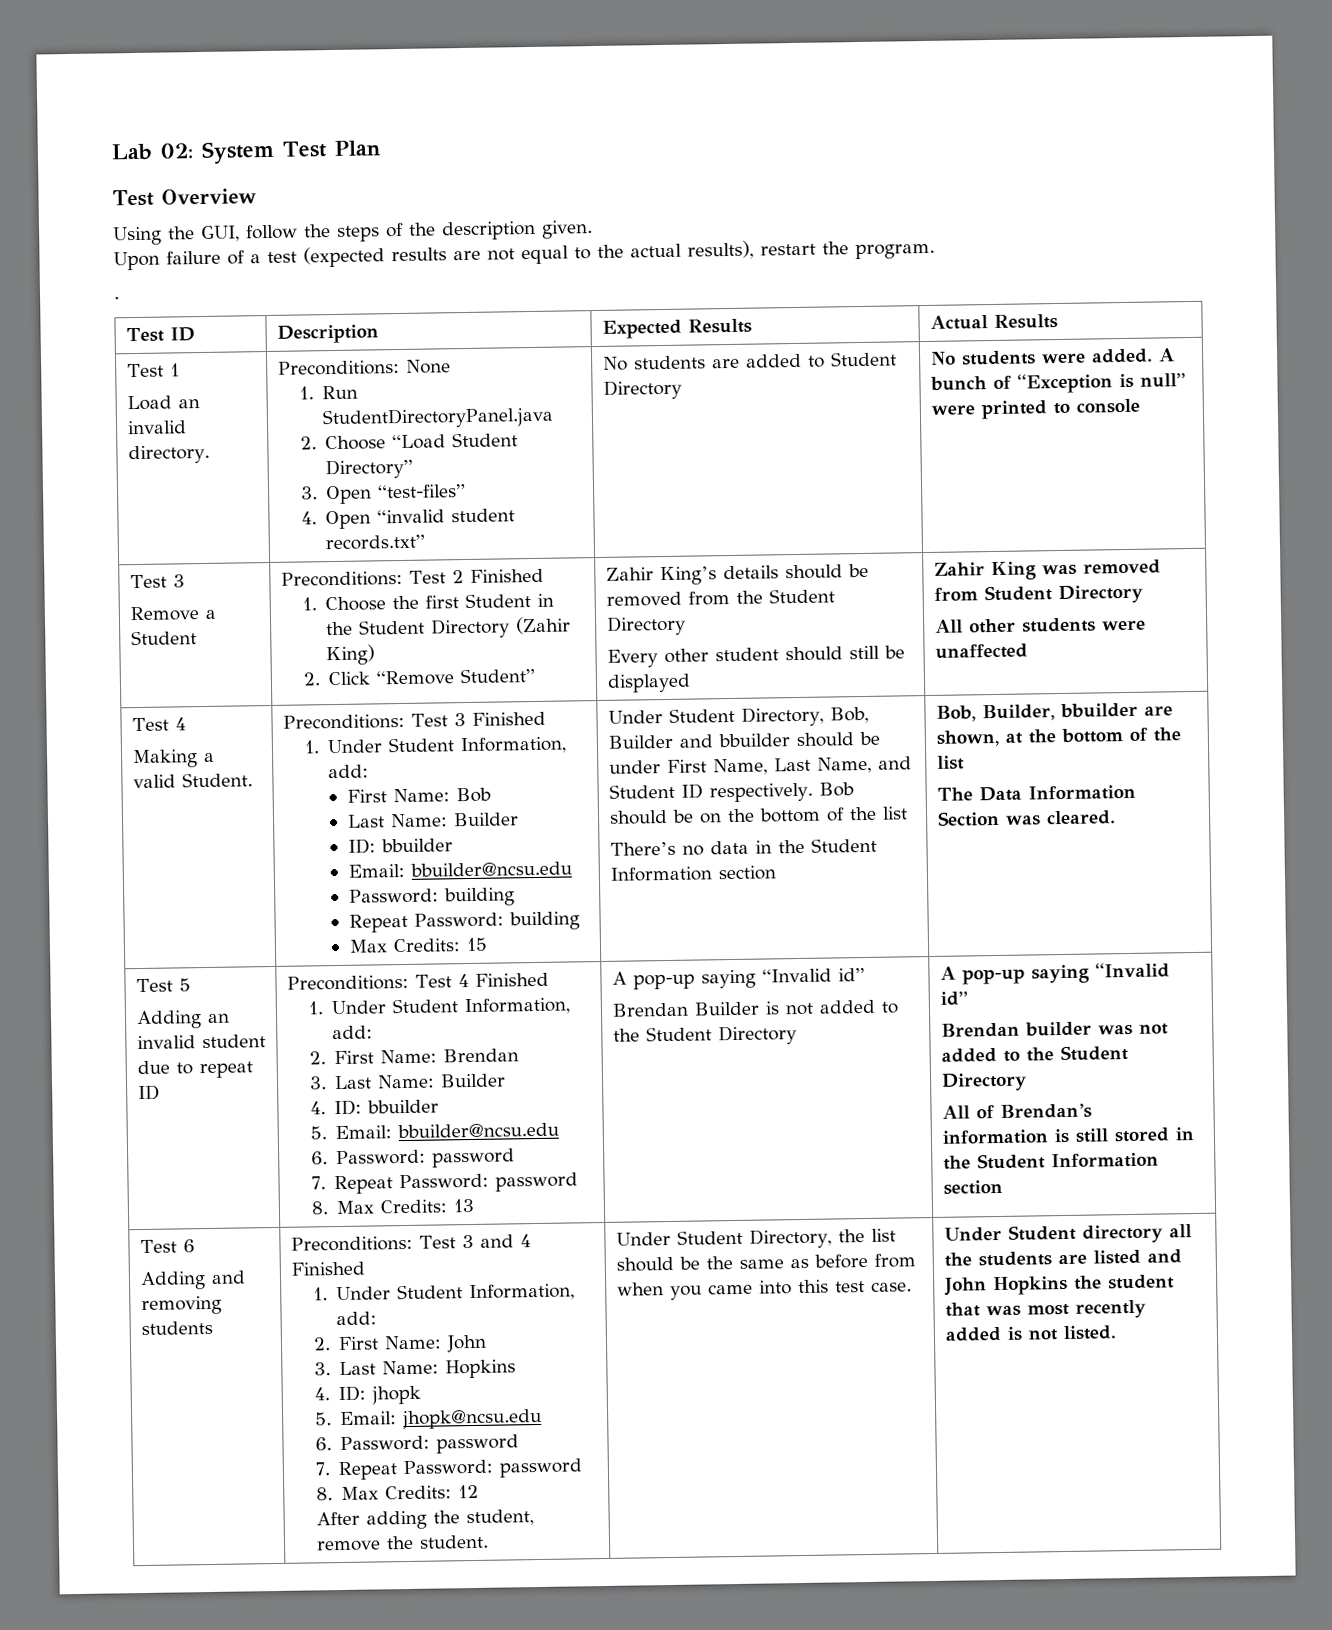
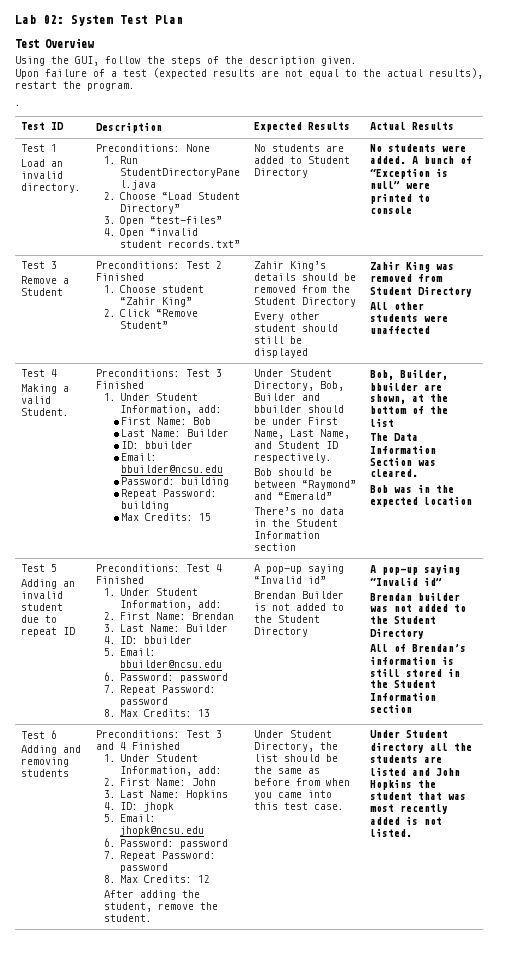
[392,593,555,610] [326,616,572,639] [326,644,376,666] the first Student in the Student Directory (Zahir King) -> [162,285,205,293] [120,297,193,307] student “Zahir King”
(813, 792) none -> (332, 458) //
[698,806,908,824] on the bottom of the list -> [253,480,356,490] [253,492,332,500] between “Raymond” and “Emerald”
(1116, 818) none -> [369,484,454,493] [369,496,472,507] // Bob was in the expected location

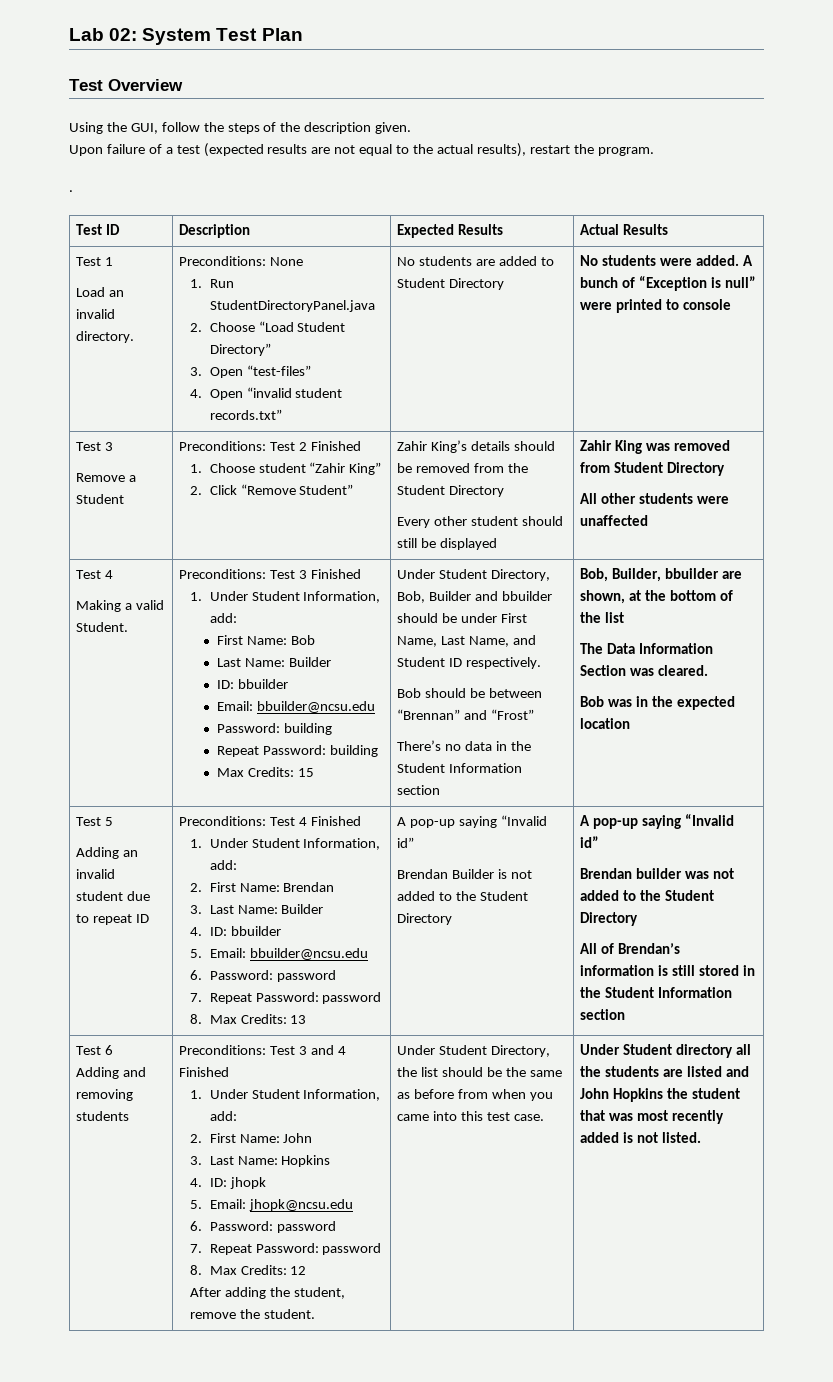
[301,480,356,490] [253,492,332,500] “Raymond” and “Emerald” -> [397,709,535,720] “Brennan” and “Frost”

